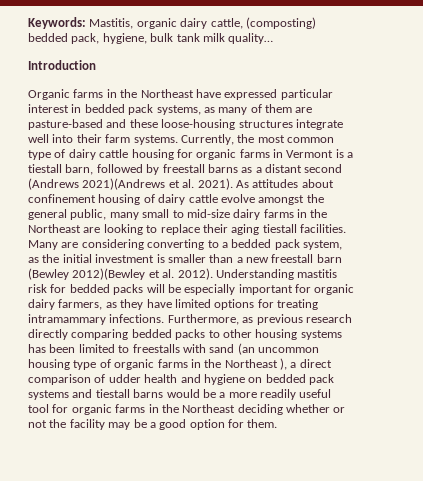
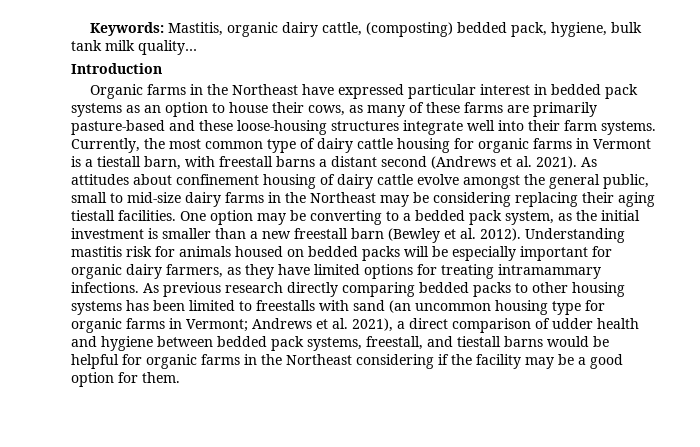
[156,104,313,115] systems, as many of them are -> [71,102,597,117] systems as an option to house their cows, as many of these farms are primarily
[96,164,160,175] followed by -> [185,156,215,167] with
[241,167,253,173] as -> (315, 161) none
[82,178,166,190] 2021)(Andrews -> (496, 162) none
[109,212,139,220] many -> (649, 181) none
[83,224,346,235] [28,239,144,250] are looking to replace their aging tiestall facilities. Many are considering -> [380,192,655,207] [71,210,306,225] may be considering replacing their aging tiestall facilities. One option may be
[72,268,146,280] 2012)(Bewley -> (440, 235) none
(67, 288) none -> [179,246,304,257] animals housed on
[167,314,254,325] Furthermore, as -> [143,283,159,293] As
[99,358,287,370] of organic farms in the Northeast ), -> [585,300,605,311] [71,318,393,333] for organic farms in Vermont; Andrews et al. 2021),
[248,374,334,385] [28,390,69,400] on bedded pack systems -> [157,336,423,351] between bedded pack systems, freestall,
[219,389,332,400] [28,404,49,413] a more readily useful tool -> [71,354,119,369] helpful
[237,404,346,415] [28,420,47,428] deciding whether or not -> [356,354,449,369] considering if

